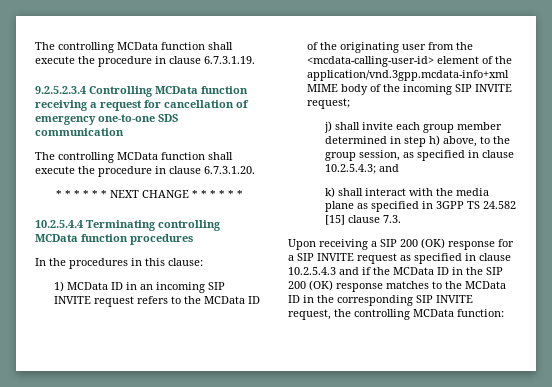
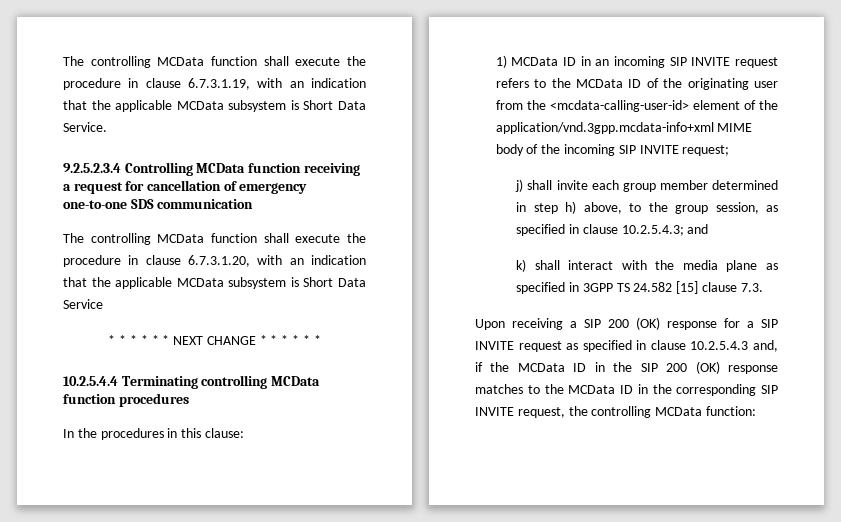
[204,56,255,64] 6.7.3.1.19. -> [188,78,366,90] [63,100,366,112] [63,122,107,132] 6.7.3.1.19, with an indication that the applicable MCData subsystem is Short Data Service.
[204,166,255,174] 6.7.3.1.20. -> [188,255,366,267] [63,277,366,289] [63,299,103,309] 6.7.3.1.20, with an indication that the applicable MCData subsystem is Short Data Service
[339,267,359,275] and -> [753,340,778,352] and,

